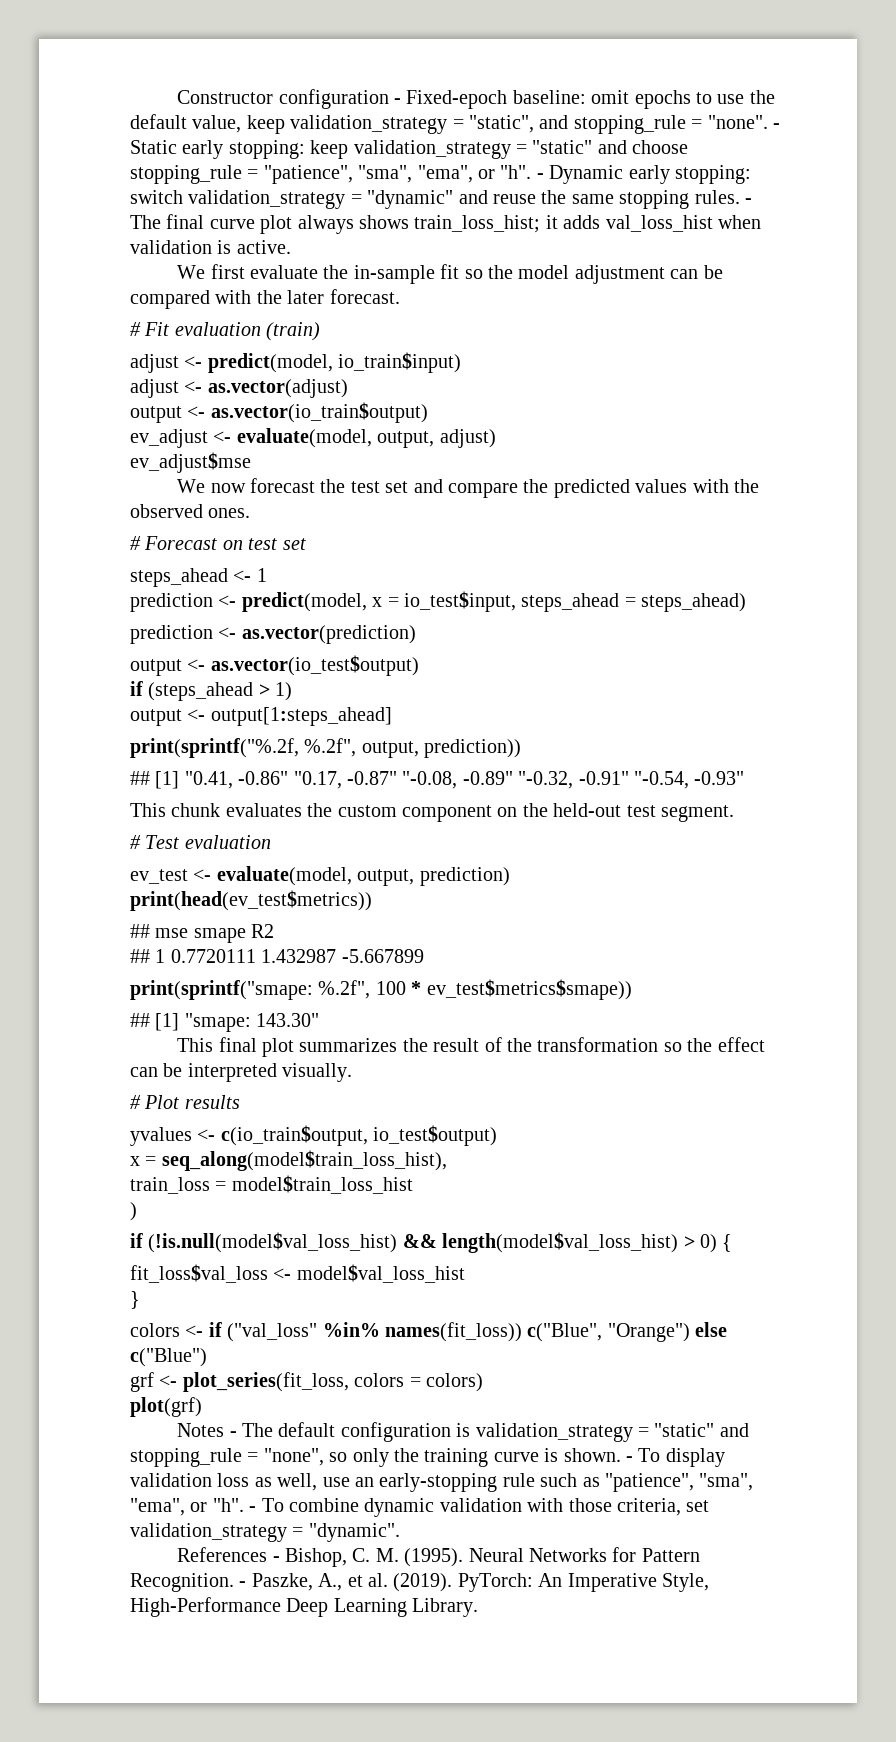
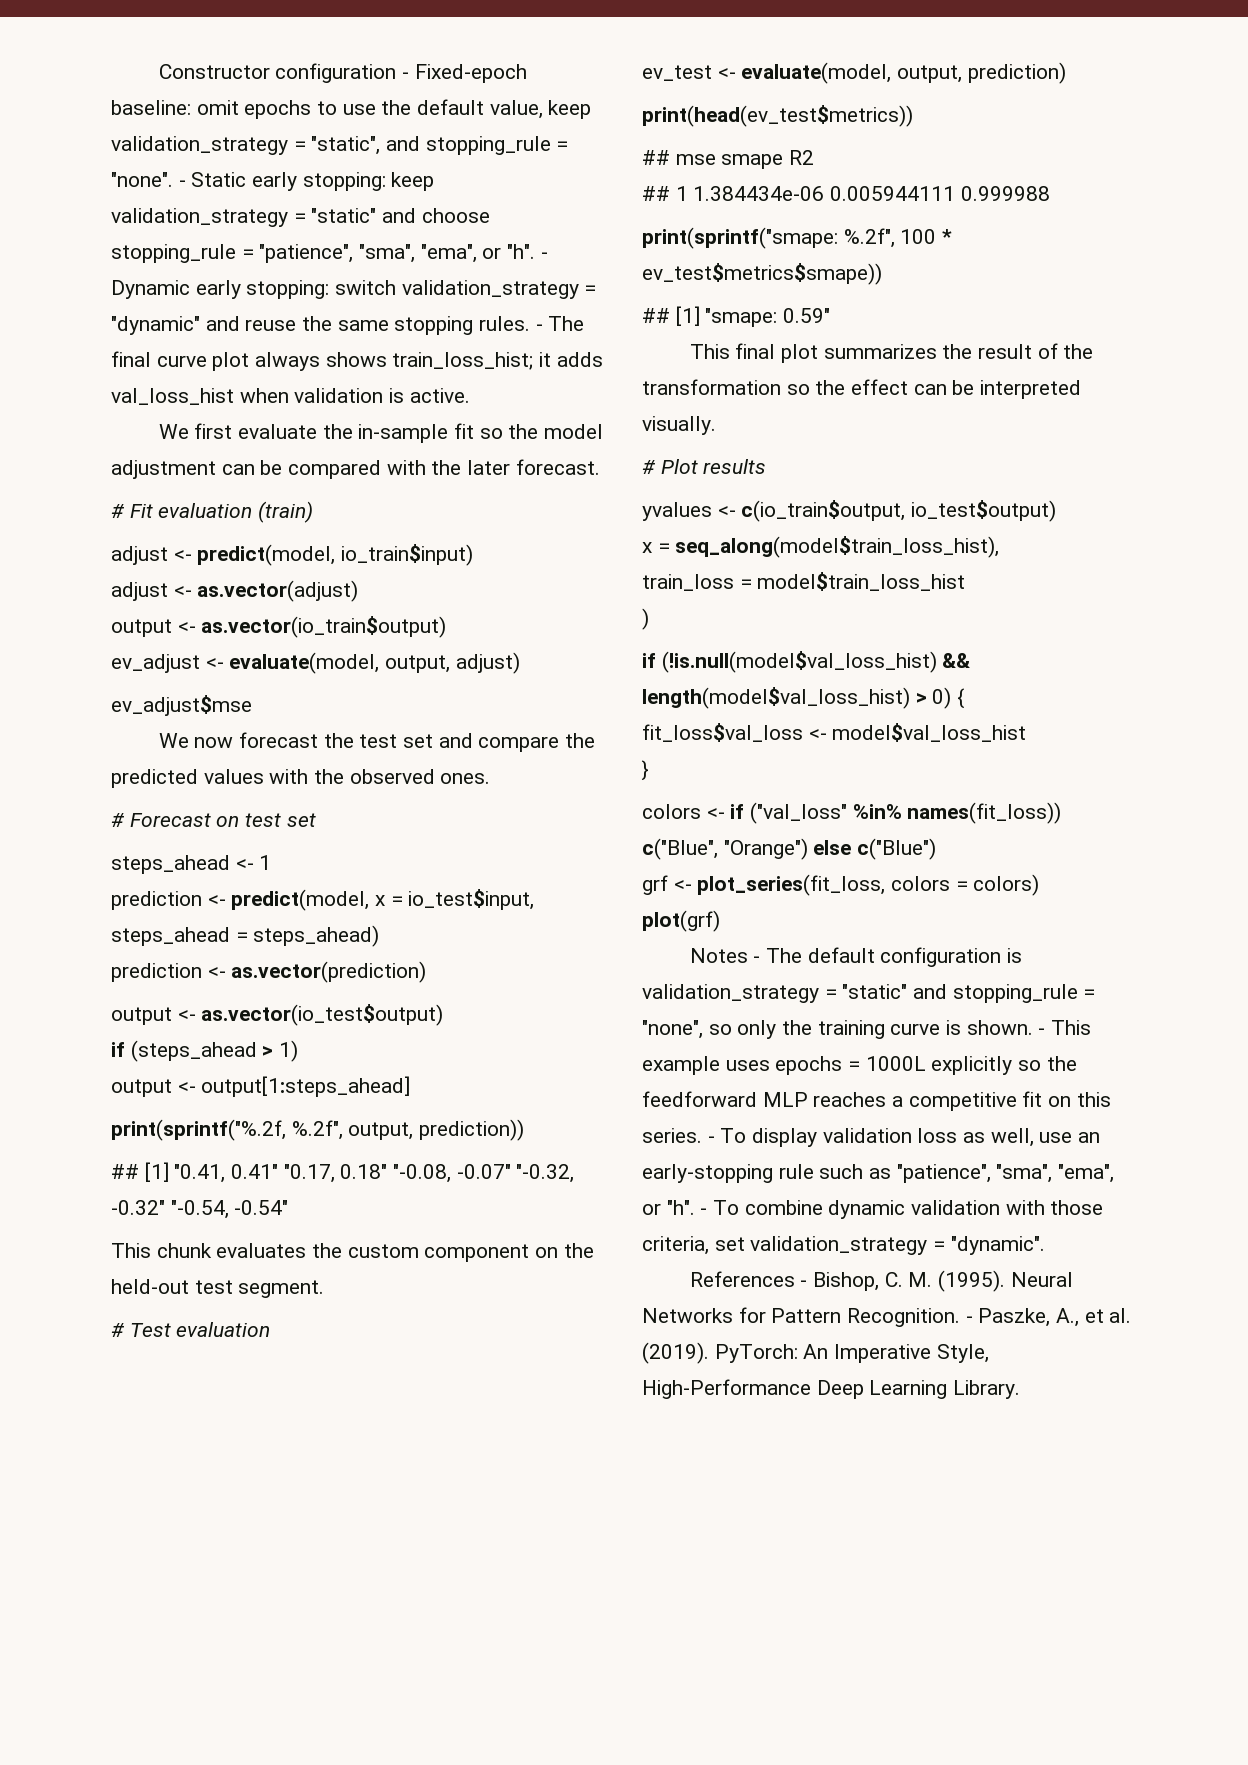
[238,771,745,789] -0.86" "0.17, -0.87" "-0.08, -0.89" "-0.32, -0.91" "-0.54, -0.93" -> [231,1164,575,1183] [111,1200,289,1219] 0.41" "0.17, 0.18" "-0.08, -0.07" "-0.32, -0.32" "-0.54, -0.54"
[170,949,424,963] 0.7720111 1.432987 -5.667899 -> [693,186,1050,201] 1.384434e-06 0.005944111 0.999988
[256,1013,320,1027] 143.30" -> [783,308,831,323] 0.59"
(633, 1459) none -> [1051,1020,1092,1035] [642,1056,1077,1075] [642,1091,1111,1111] [642,1128,715,1143] This example uses epochs = 1000L explicitly so the feedforward MLP reaches a competitive fit on this series. -

